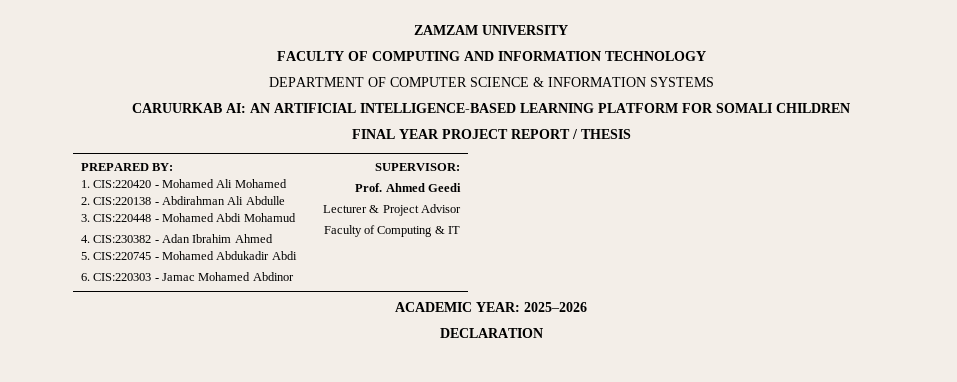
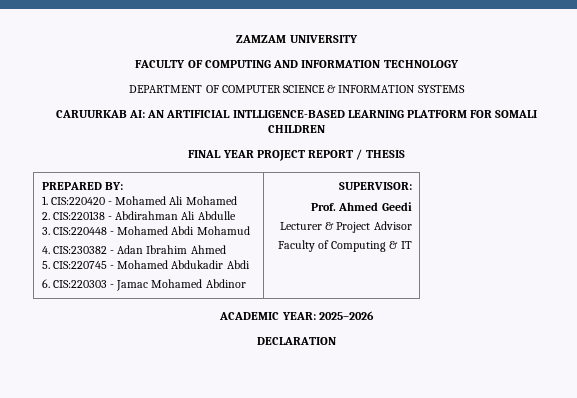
[360,103,516,113] INTELLIGENCE-BASED -> [232,110,345,118] INTLLIGENCE-BASED

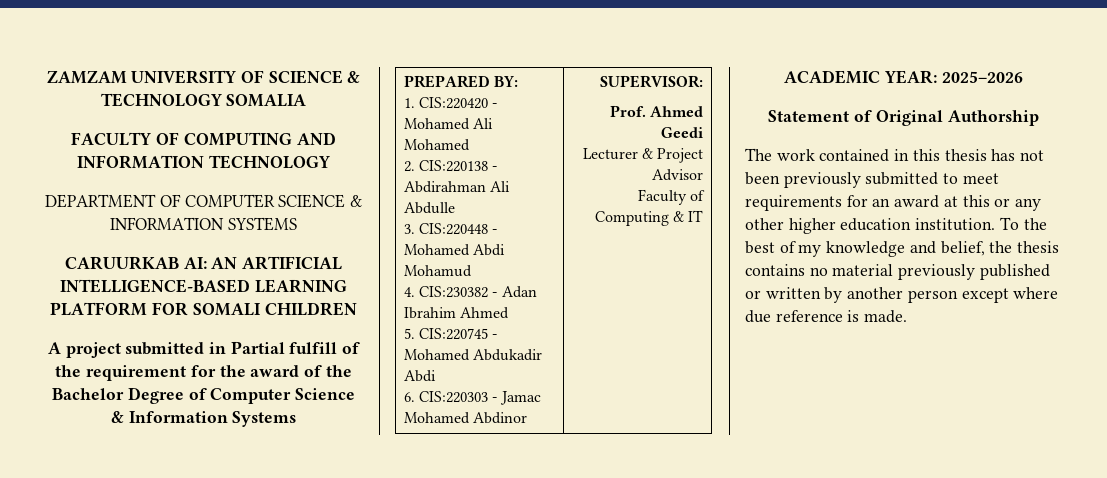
(358, 39) none -> [241,70,361,84] [100,93,307,107] OF SCIENCE & TECHNOLOGY SOMALIA
[232,110,345,118] INTLLIGENCE-BASED -> [60,279,251,293] INTELLIGENCE-BASED
[188,149,405,161] FINAL YEAR PROJECT REPORT / THESIS -> [47,341,361,358] [55,365,352,381] [52,387,355,404] [110,411,297,427] A project submitted in Partial fulfill of the requirement for the award of the Bachelor Degree of Computer Science & Information Systems
[257,337,336,345] DECLARATION -> [768,110,1039,126] [745,148,1045,162] [745,172,999,188] [745,195,1042,211] [745,217,1047,234] [745,241,1060,257] [745,264,1050,280] [745,287,1059,303] [745,310,908,323] Statement of Original Authorship // The work contained in this thesis has not been previously submitted to meet requirements for an award at this or any other higher education institution. To the best of my knowledge and belief, the thesis contains no material previously published or written by another person except where due reference is made.

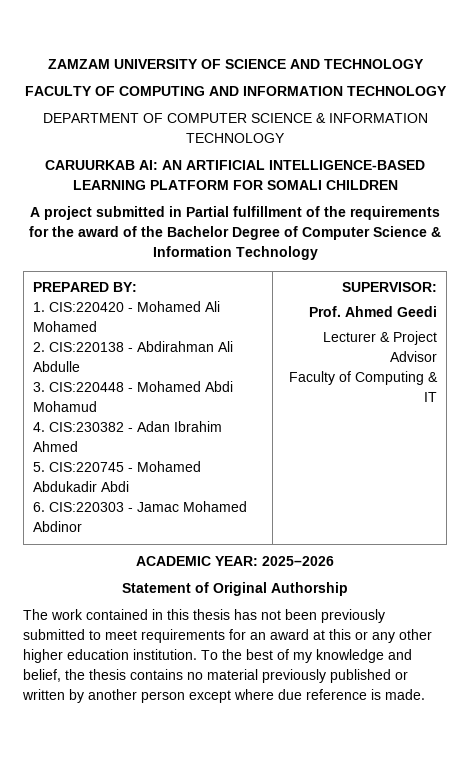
[347,71,361,83] [100,93,307,107] & TECHNOLOGY SOMALIA -> [289,59,424,69] AND TECHNOLOGY
[227,217,297,231] SYSTEMS -> [186,133,285,143] TECHNOLOGY
[289,342,361,354] [55,365,187,381] fulfill of the requirement -> [233,206,440,220] fulfillment of the requirements
[232,411,297,427] Systems -> [235,246,318,260] Technology

